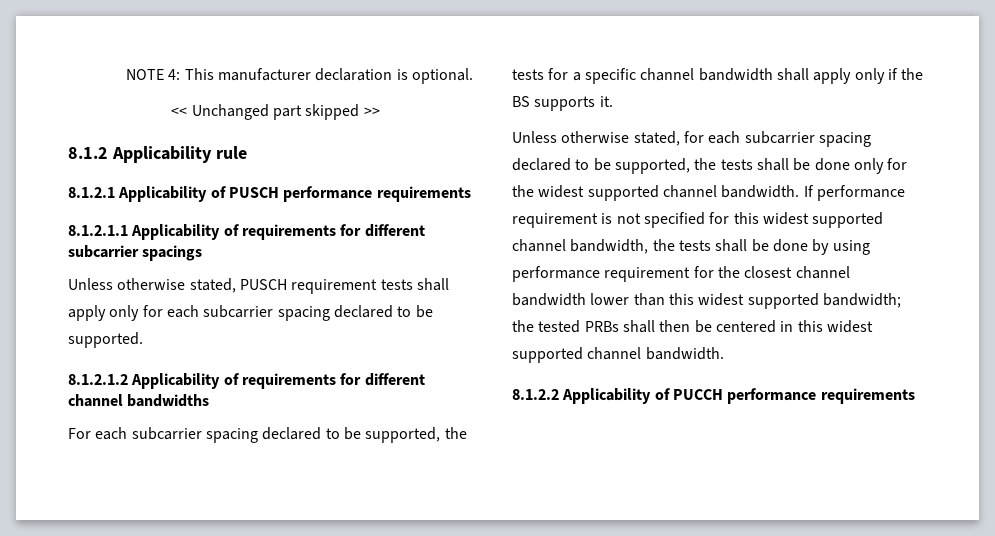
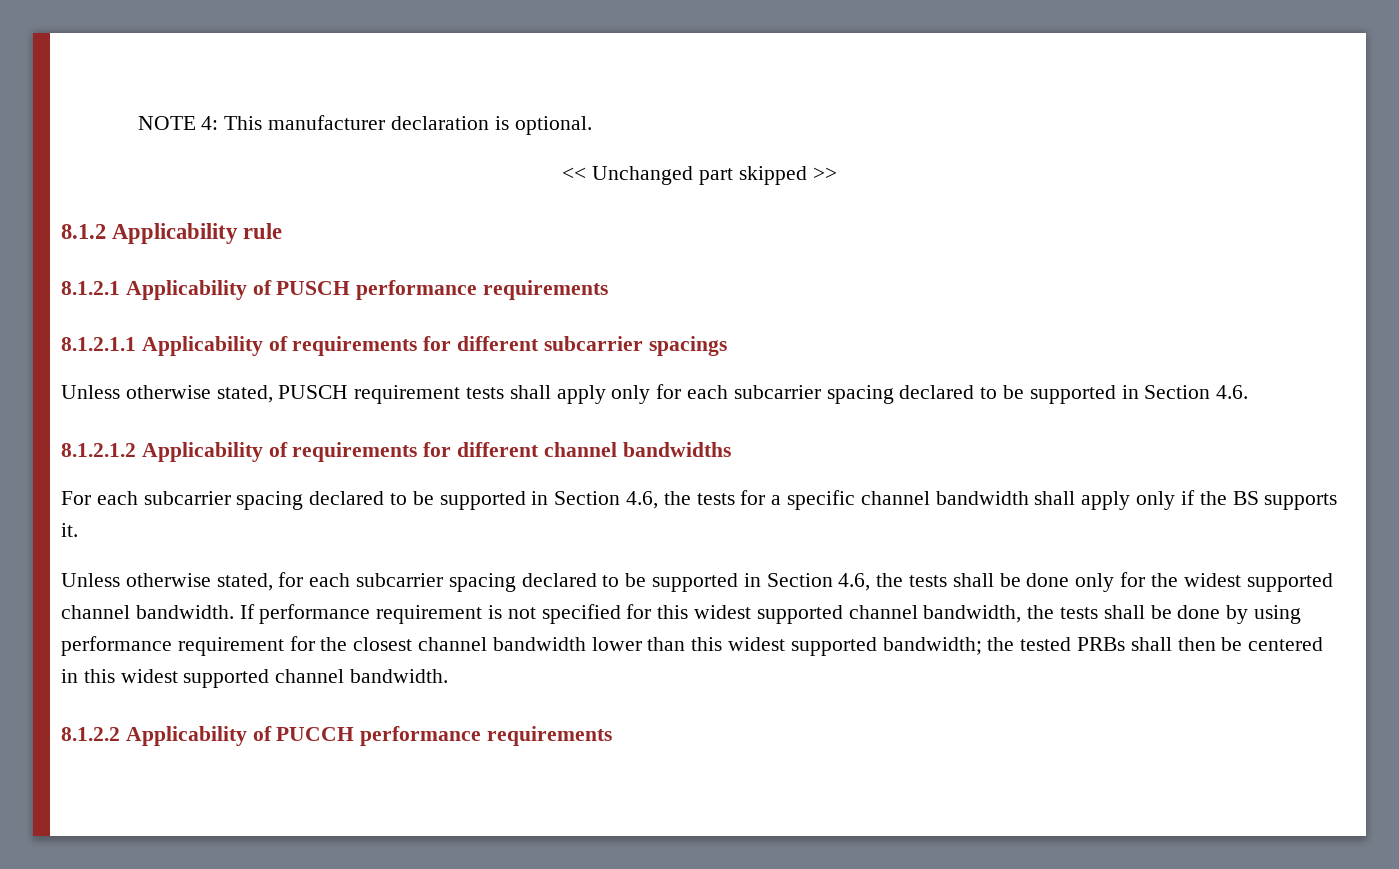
[68,332,143,348] supported. -> [1029,385,1249,404] supported in Section 4.6.
[365,427,441,443] supported, -> [439,491,659,510] supported in Section 4.6,
[614,158,690,174] supported, -> [652,573,871,592] supported in Section 4.6,

